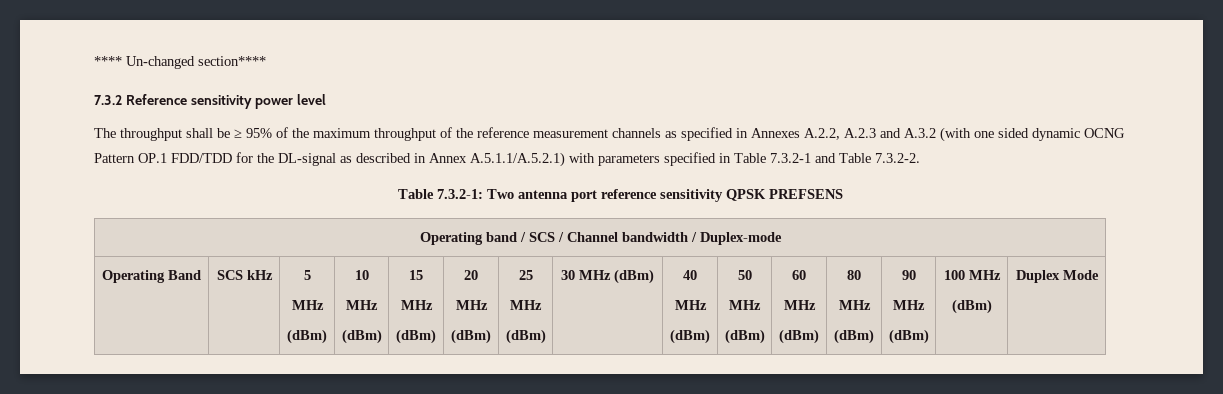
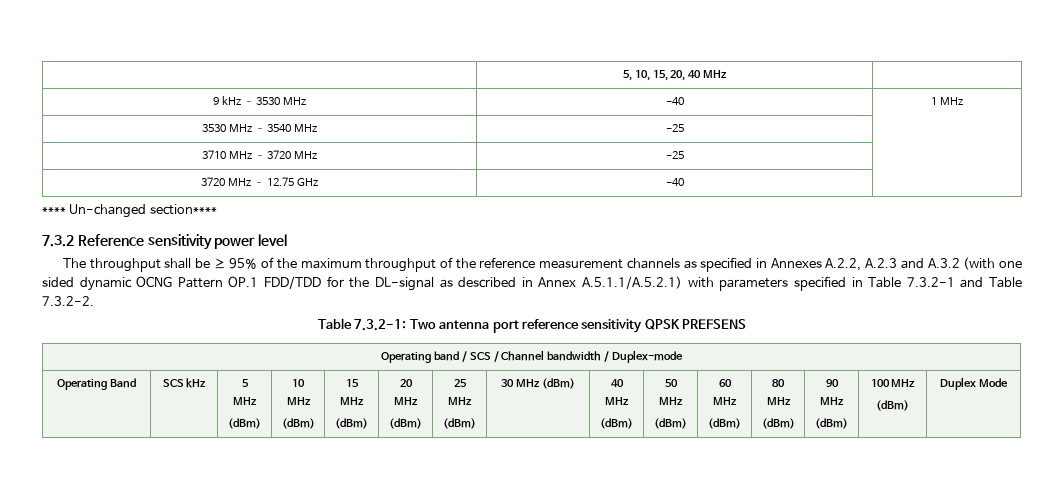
(94, 61) none -> [622,70,728,81] [212,96,307,105] [665,97,684,105] [931,97,963,105] [201,124,318,132] [665,124,684,132] [201,150,318,159] [665,151,684,159] [201,177,318,186] [665,178,684,186] | 5, 10, 15, 20, 40 MHz | // 9 kHz – 3530 MHz | -40 | 1 MHz // 3530 MHz – 3540 MHz | -25 | // 3710 MHz – 3720 MHz | -25 | // 3720 MHz – 12.75 GHz | -40 | //

